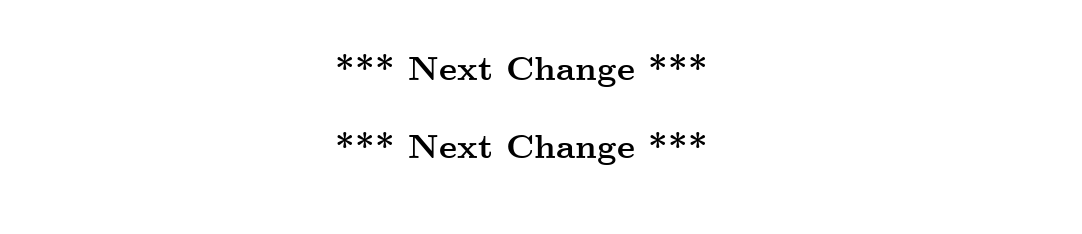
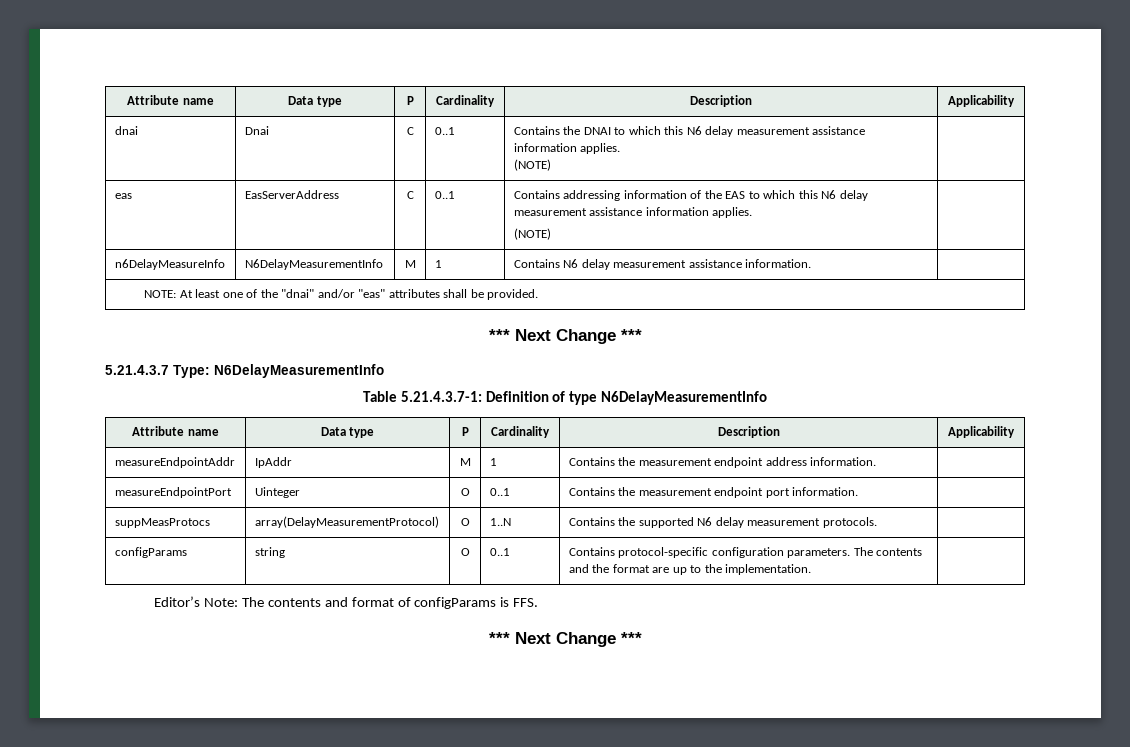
[334,54,708,87] *** Next Change *** -> [127,95,214,105] [288,96,342,107] [406,96,414,105] [436,95,495,107] [690,95,752,107] [948,95,1015,107] [114,126,138,135] [244,126,269,135] [406,127,414,135] [434,127,455,135] [513,126,866,137] [513,143,621,154] [513,159,551,171] [114,193,132,199] [244,190,339,199] [406,191,414,199] [434,191,455,199] [513,190,868,201] [513,207,753,218] [513,228,551,240] [114,259,225,270] [244,259,383,270] [404,260,416,268] [434,260,442,268] [513,259,812,270] [144,289,539,300] [488,329,642,344] [105,364,384,378] [362,391,768,405] [132,426,219,436] [320,427,375,438] [461,427,469,436] [491,426,550,438] [717,426,780,438] [948,426,1015,438] [114,457,235,468] [254,457,292,468] [459,458,471,466] [489,458,497,466] [568,457,877,468] [114,487,232,498] [254,487,300,498] [460,488,470,496] [489,488,510,496] [568,487,859,498] [114,518,210,528] [254,516,439,528] [460,518,470,526] [489,518,511,526] [568,517,877,528] [114,547,187,558] [254,547,285,558] [460,548,470,556] [489,548,510,556] [568,547,923,558] [568,564,812,575] [154,596,539,609] Attribute name | Data type | P | Cardinality | Description | Applicability // dnai | Dnai | C | 0..1 | Contains the DNAI to which this N6 delay measurement assistance information applies. // (NOTE) | // eas | EasServerAddress | C | 0..1 | Contains addressing information of the EAS to which this N6 delay measurement assistance information applies. // (NOTE) | // n6DelayMeasureInfo | N6DelayMeasurementInfo | M | 1 | Contains N6 delay measurement assistance information. | // NOTE: At least one of the "dnai" and/or "eas" attributes shall be provided. // *** Next Change *** // 5.21.4.3.7 Type: N6DelayMeasurementInfo // Table 5.21.4.3.7-1: Definition of type N6DelayMeasurementInfo // Attribute name | Data type | P | Cardinality | Description | Applicability // measureEndpointAddr | IpAddr | M | 1 | Contains the measurement endpoint address information. | // measureEndpointPort | Uinteger | O | 0..1 | Contains the measurement endpoint port information. | // suppMeasProtocs | array(DelayMeasurementProtocol) | O | 1..N | Contains the supported N6 delay measurement protocols. | // configParams | string | O | 0..1 | Contains protocol-specific configuration parameters. The contents and the format are up to the implementation. | // Editor’s Note: The contents and format of configParams is FFS.

